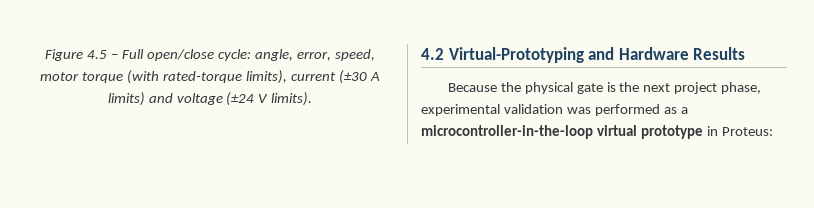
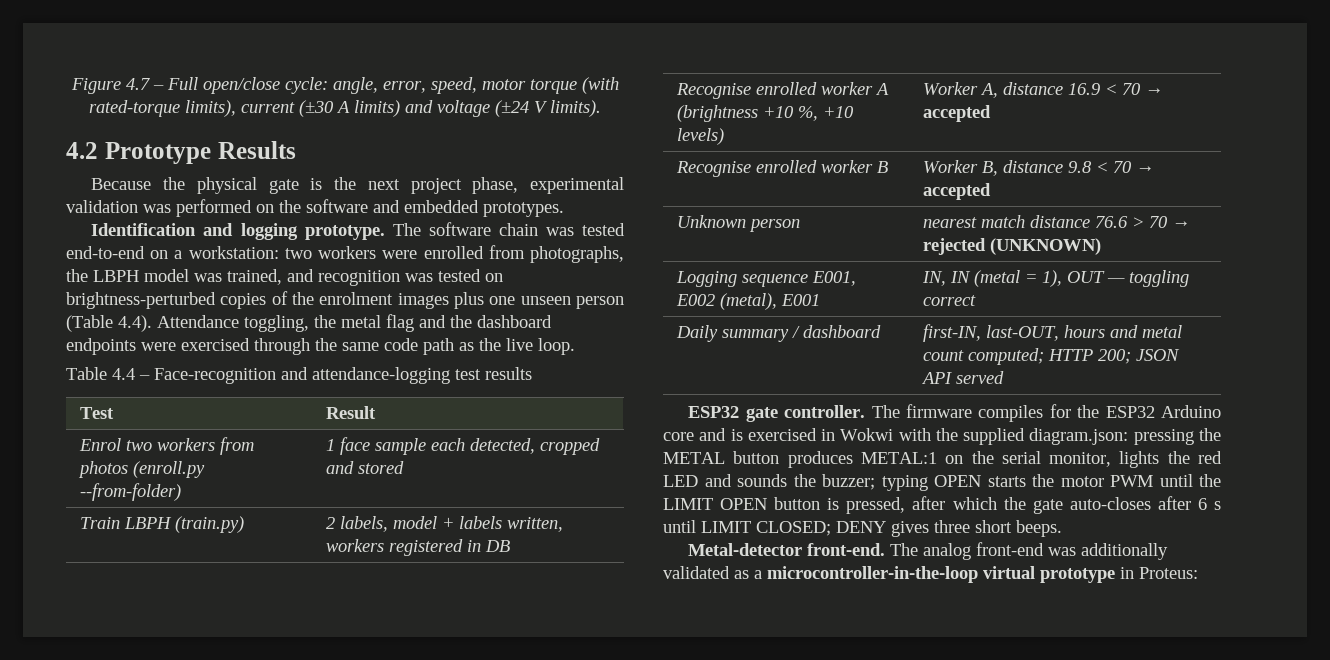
[87,50,108,59] 4.5 -> [125,78,150,90] 4.7
[448,47,689,63] Virtual-Prototyping and Hardware -> [104,142,211,164] Prototype
(660, 110) none -> [256,199,564,217] [91,222,625,240] [66,245,624,263] [66,269,503,286] [66,291,624,309] [66,314,552,332] [66,338,575,355] [66,367,532,384] [80,407,115,419] [326,406,377,419] [79,437,255,455] [78,461,206,478] [80,483,182,501] [326,437,601,455] [326,461,405,474] [80,516,245,533] [326,516,564,532] [326,539,511,556] [676,82,890,99] [677,105,855,122] [677,128,725,145] [923,82,1165,98] [923,105,992,122] [676,160,889,177] [923,160,1156,176] [923,183,992,200] [677,215,801,232] [923,215,1192,228] [923,238,1102,255] [676,271,857,287] [676,293,821,310] [922,270,1190,287] [923,295,977,306] [676,325,882,342] [923,324,1183,342] [923,348,1181,365] [921,371,1005,384] [688,404,1221,422] [663,428,1221,445] [663,451,1222,468] [663,474,1221,491] [663,496,1221,514] [663,520,1062,537] [688,542,1169,560] [663,566,730,579] on the software and embedded prototypes. // Identification and logging prototype. The software chain was tested end-to-end on a workstation: two workers were enrolled from photographs, the LBPH model was trained, and recognition was tested on brightness-perturbed copies of the enrolment images plus one unseen person (Table 4.4). Attendance toggling, the metal flag and the dashboard endpoints were exercised through the same code path as the live loop. // Table 4.4 – Face-recognition and attendance-logging test results // Test | Result // Enrol two workers from photos (enroll.py --from-folder) | 1 face sample each detected, cropped and stored // Train LBPH (train.py) | 2 labels, model + labels written, workers registered in DB // Recognise enrolled worker A (brightness +10 %, +10 levels) | Worker A, distance 16.9 < 70 → accepted // Recognise enrolled worker B | Worker B, distance 9.8 < 70 → accepted // Unknown person | nearest match distance 76.6 > 70 → rejected (UNKNOWN) // Logging sequence E001, E002 (metal), E001 | IN, IN (metal = 1), OUT — toggling correct // Daily summary / dashboard | first-IN, last-OUT, hours and metal count computed; HTTP 200; JSON API served // ESP32 gate controller. The firmware compiles for the ESP32 Arduino core and is exercised in Wokwi with the supplied diagram.json: pressing the METAL button produces METAL:1 on the serial monitor, lights the red LED and sounds the buzzer; typing OPEN starts the motor PWM until the LIMIT OPEN button is pressed, after which the gate auto-closes after 6 s until LIMIT CLOSED; DENY gives three short beeps. // Metal-detector front-end. The analog front-end was additionally validated

